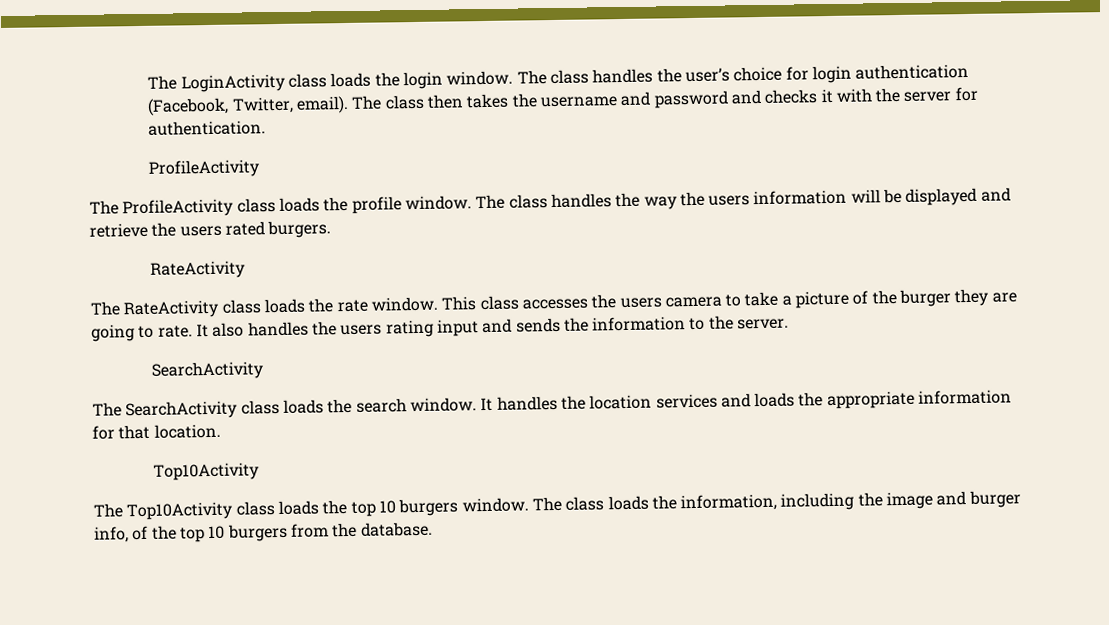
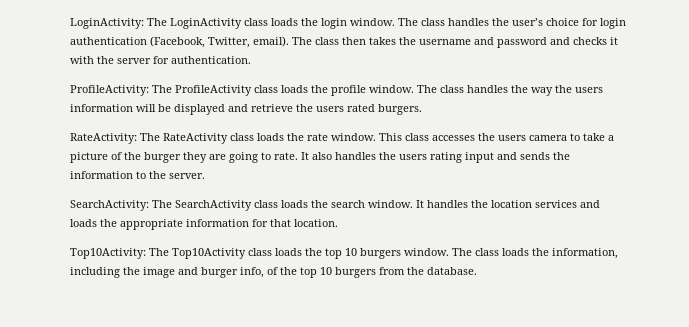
(147, 82) none -> [69,18,144,29] LoginActivity:
[148,159,261,178] ProfileActivity // -> [69,85,149,96] ProfileActivity:
[150,260,247,279] RateActivity // -> [69,133,137,144] RateActivity:
[151,361,265,380] SearchActivity // -> [69,200,149,211] SearchActivity:
[153,462,261,481] Top10Activity // -> [69,248,146,259] Top10Activity:

